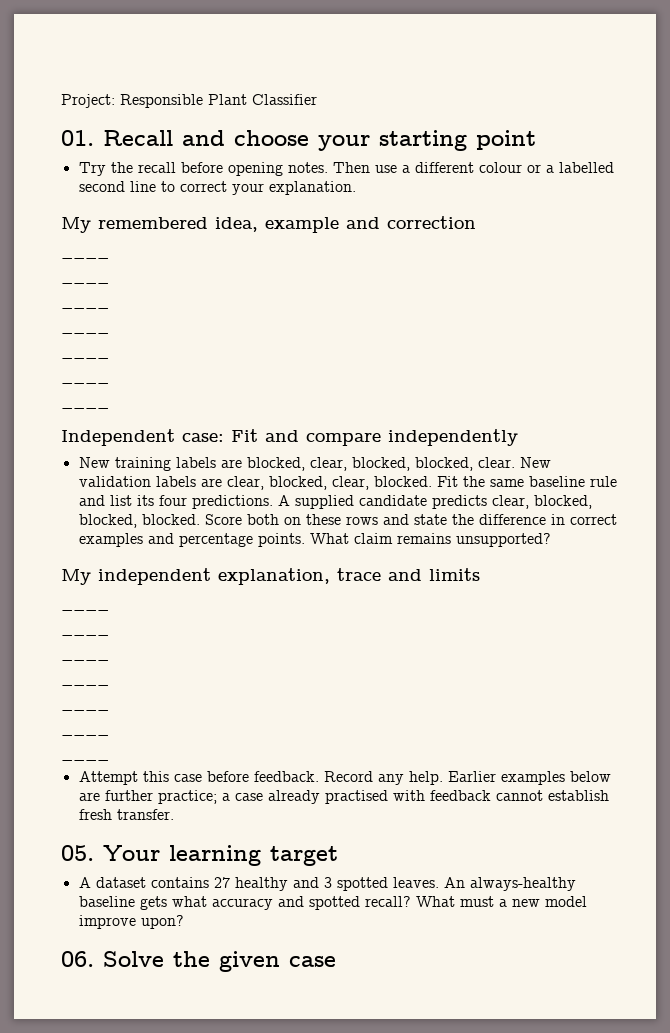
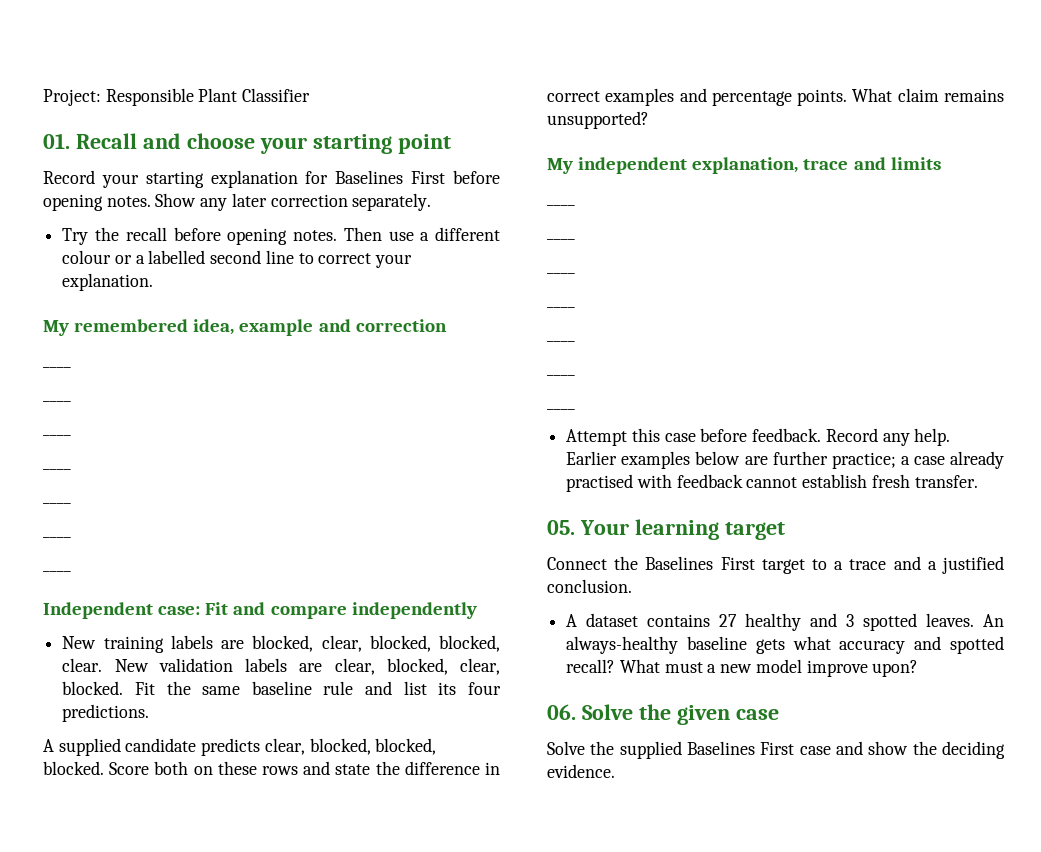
(536, 140) none -> [43,170,500,188] [43,193,432,211] // Record your starting explanation for Baselines First before opening notes. Show any later correction separately.
(273, 502) none -> (150, 713) //
(338, 856) none -> [547,556,1004,574] [547,579,632,593] // Connect the Baselines First target to a trace and a justified conclusion.
(336, 961) none -> [547,741,1005,759] [547,764,615,778] // Solve the supplied Baselines First case and show the deciding evidence.

